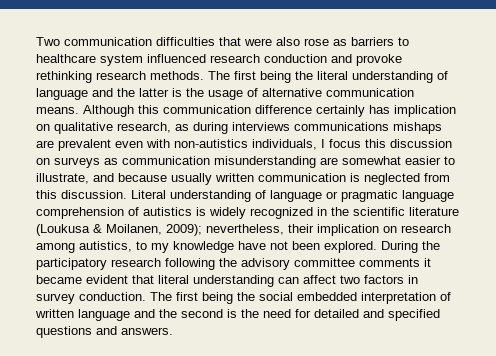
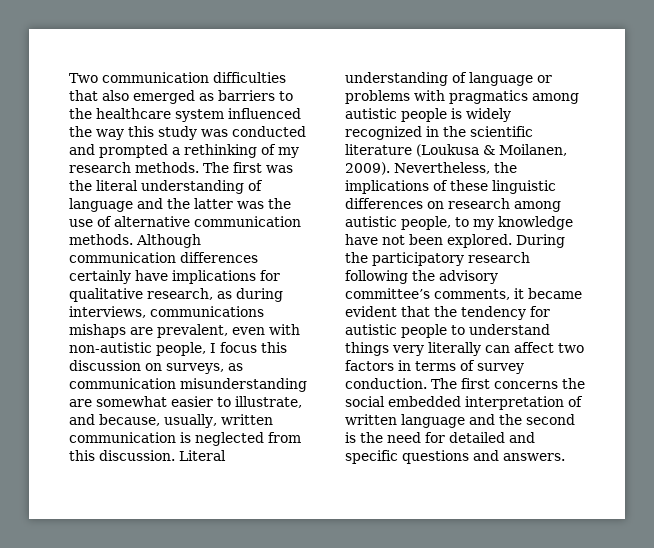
[244,37,329,46] were also rose -> [102,90,195,104] also emerged
(409, 41) none -> [69,108,92,119] the
[210,54,402,66] [36,71,92,83] research conduction and provoke rethinking -> [69,126,306,140] [69,144,299,158] the way this study was conducted and prompted a rethinking of my
[260,71,291,83] being -> [266,165,293,173] was
[172,88,414,100] [36,105,456,117] [36,124,50,131] is the usage of alternative communication means. Although this communication difference certainly has implication on -> [237,198,291,209] [69,216,301,227] [69,234,201,248] [69,252,258,263] [69,270,280,284] was the use of alternative communication methods. Although communication differences certainly have implications for
[232,122,290,131] interviews -> [69,306,146,318] interviews,
[58,139,111,151] prevalent -> [157,324,228,338] prevalent,
[174,139,317,150] non-autistics individuals, -> [69,342,206,356] non-autistic people,
[54,157,100,168] surveys -> [166,363,224,374] surveys,
[118,173,212,185] because usually -> [99,414,217,428] because, usually,
[341,190,454,202] [36,207,192,219] pragmatic language comprehension of autistics -> [345,90,579,104] [345,108,447,122] problems with pragmatics among autistic people
[166,224,379,236] 2009); nevertheless, their implication -> [345,162,517,175] [345,180,556,194] [345,198,423,209] 2009). Nevertheless, the implications of these linguistic differences
[79,241,132,252] autistics, -> [345,216,451,230] autistic people,
[294,258,420,267] committee comments -> [345,288,510,300] committee’s comments,
[158,275,274,287] literal understanding -> [434,306,550,320] [345,324,550,338] [345,342,481,356] the tendency for autistic people to understand things very literally
(418, 279) none -> [415,360,475,371] terms of
[202,292,233,304] being -> [494,381,558,389] concerns
[388,309,440,321] specified -> [345,450,398,464] specific

